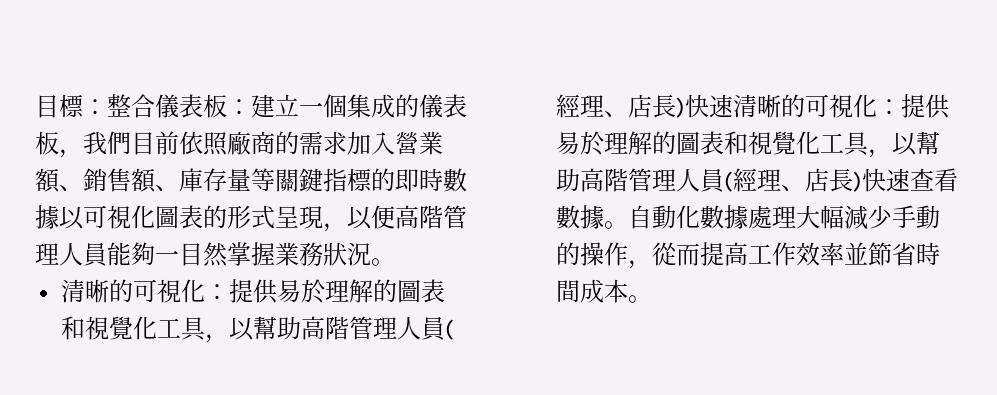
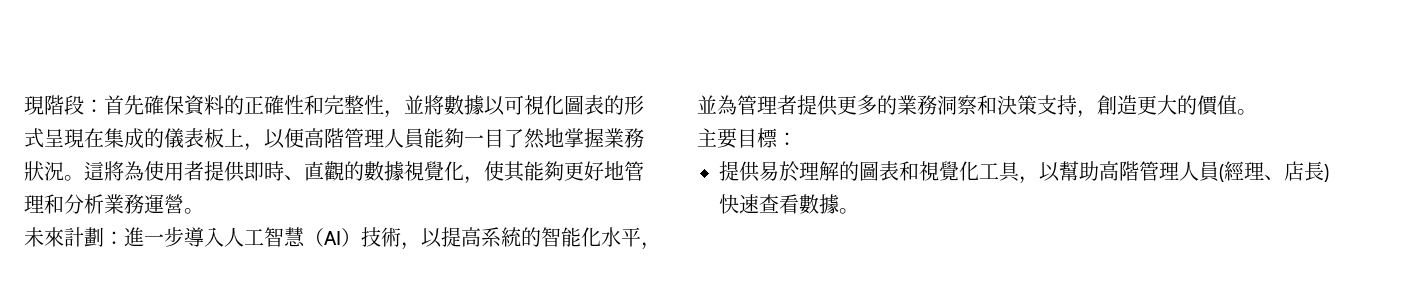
[35,94,467,118] [35,131,443,158] [35,168,443,193] 目標：整合儀表板：建立一個集成的儀表板，我們目前依照廠商的需求加入營業額、銷售額、庫存量等關鍵指標的即時 -> [24,95,444,118] 現階段：首先確保資料的正確性和完整性，並將
(323, 217) none -> [84,128,244,149] 在集成的儀表板上
[203,242,228,267] 然 -> [504,128,564,149] 了然地
[61,279,446,304] [61,316,455,343] [556,94,902,118] // 清晰的可視化：提供易於理解的圖表和視覺化工具，以幫助高階管理人員(經理、店長)快速清晰的可視化： -> [84,161,644,184] [24,194,204,214] [24,227,661,250] [697,95,1257,118] [697,128,797,149] 這將為使用者提供即時、直觀的數據視覺化，使其能夠更好地管理和分析業務運營。 // 未來計劃：進一步導入人工智慧（AI）技術，以提高系統的智能化水平，並為管理者提供更多的業務洞察和決策支持，創造更大的價值。 // 主要目標： //
[628,205,941,230] [556,242,941,269] [556,279,653,303] 自動化數據處理大幅減少手動的操作，從而提高工作效率並節省時間成本。 -> (859, 211) none

